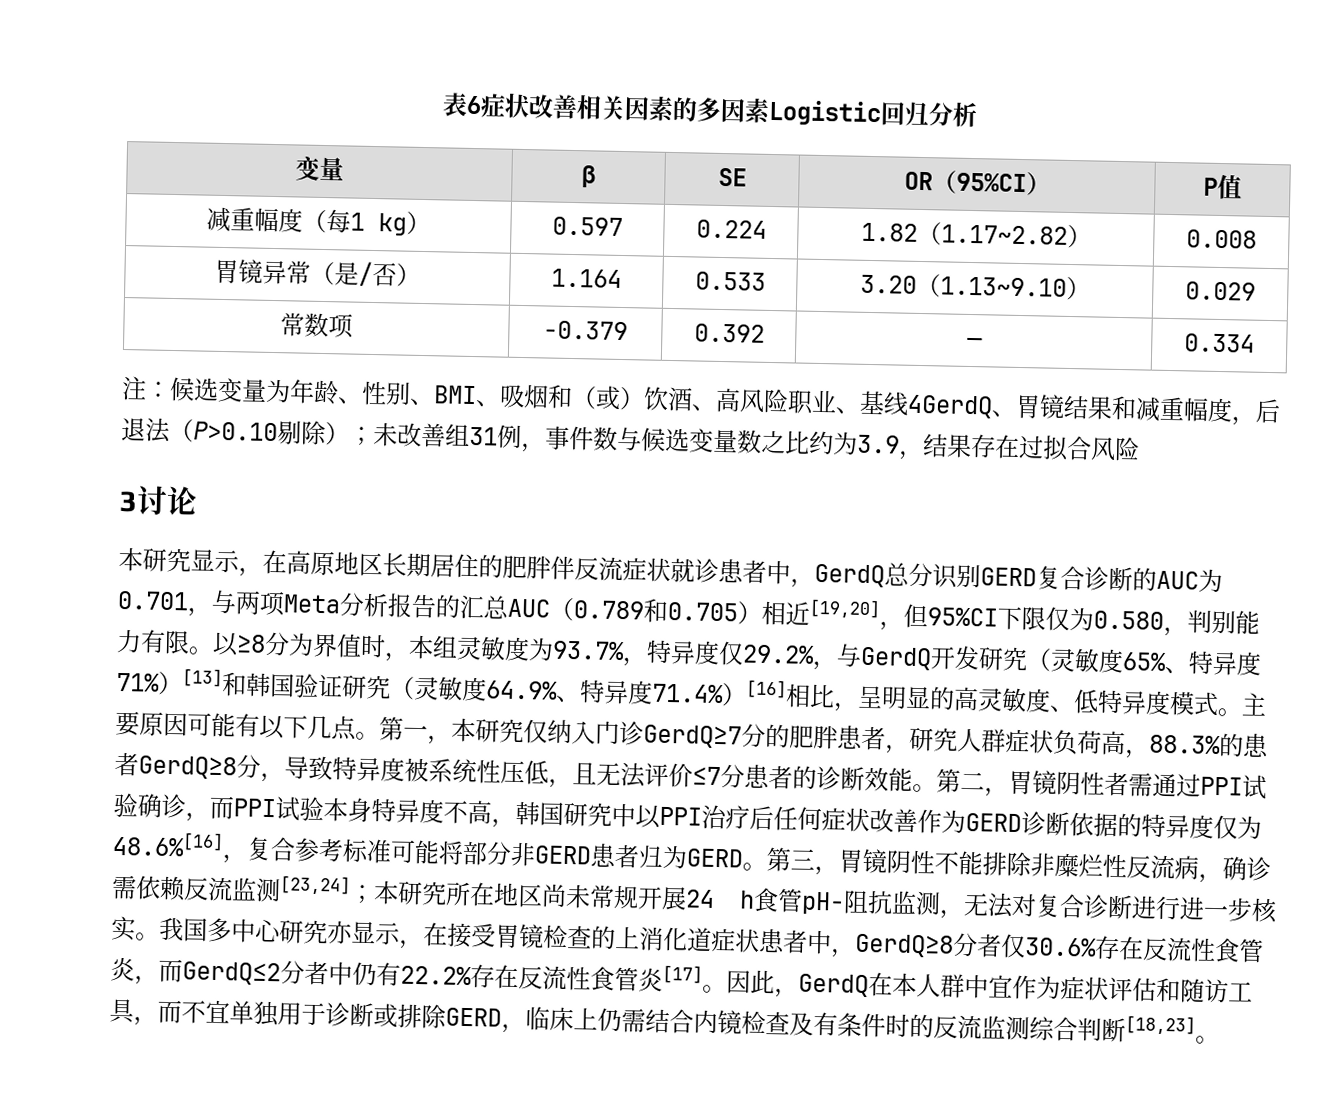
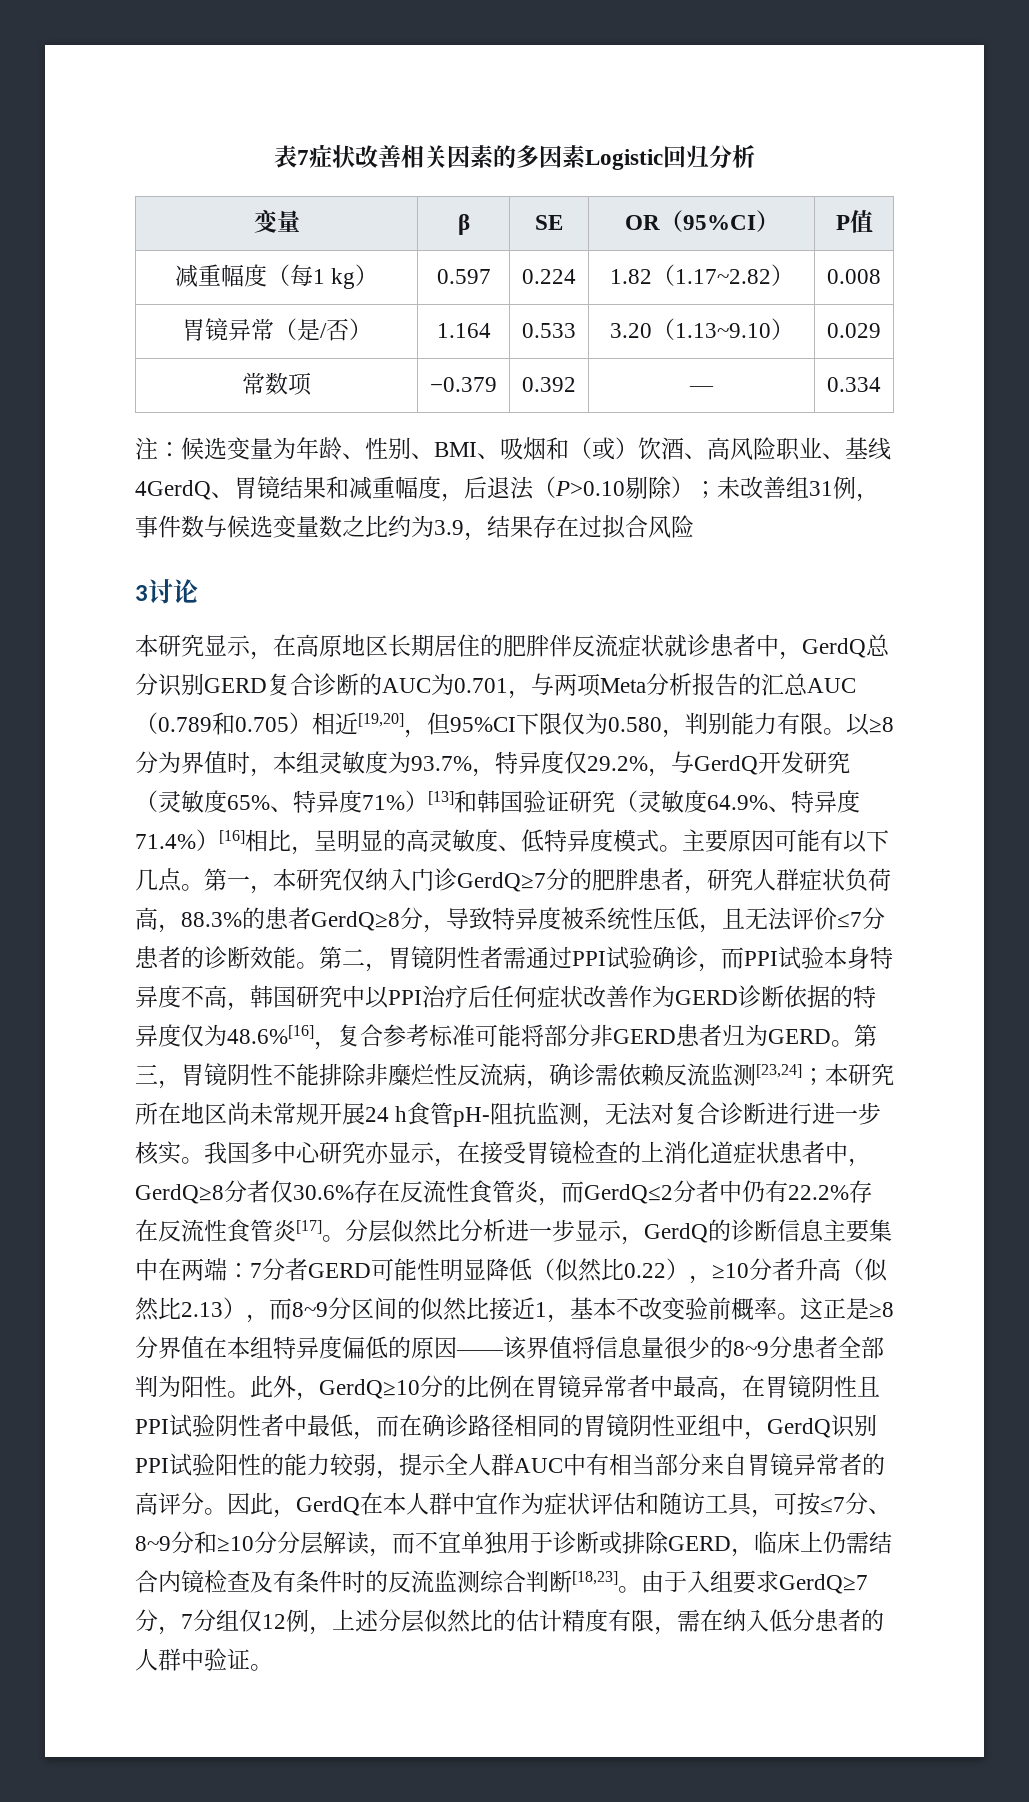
[466,95,482,115] 6 -> [297,150,309,165] 7
(727, 989) none -> [345,1219,892,1245] [135,1258,888,1284] [135,1297,894,1323] [135,1336,884,1360] [135,1375,880,1401] [135,1414,877,1440] [135,1453,885,1479] [135,1492,227,1515] 分层似然比分析进一步显示，GerdQ的诊断信息主要集中在两端：7分者GERD可能性明显降低（似然比0.22），≥10分者升高（似然比2.13），而8~9分区间的似然比接近1，基本不改变验前概率。这正是≥8分界值在本组特异度偏低的原因——该界值将信息量很少的8~9分患者全部判为阳性。此外，GerdQ≥10分的比例在胃镜异常者中最高，在胃镜阴性且PPI试验阴性者中最低，而在确诊路径相同的胃镜阴性亚组中，GerdQ识别PPI试验阳性的能力较弱，提示全人群AUC中有相当部分来自胃镜异常者的高评分。
(158, 1021) none -> [774,1492,891,1516] [135,1531,392,1557] 可按≤7分、8~9分和≥10分分层解读，
(1220, 1040) none -> [641,1570,868,1594] [135,1609,884,1635] [135,1648,273,1671] 由于入组要求GerdQ≥7分，7分组仅12例，上述分层似然比的估计精度有限，需在纳入低分患者的人群中验证。

